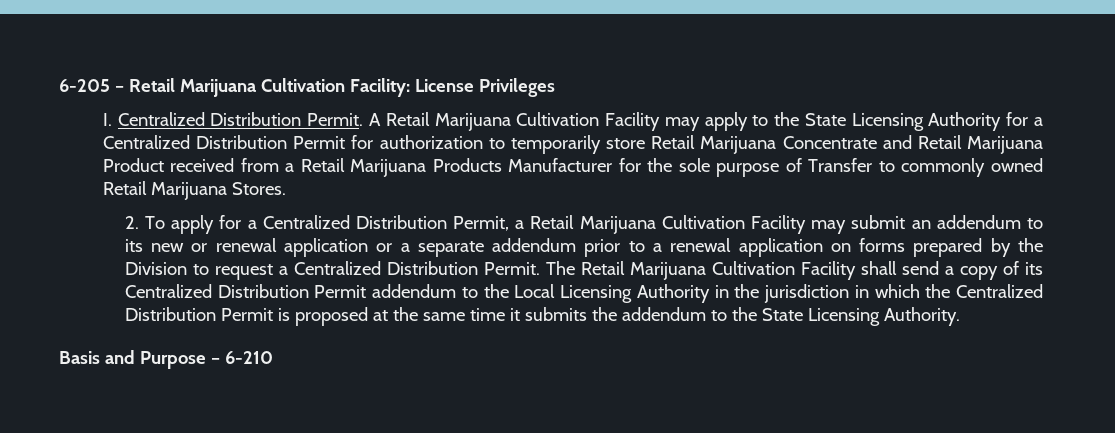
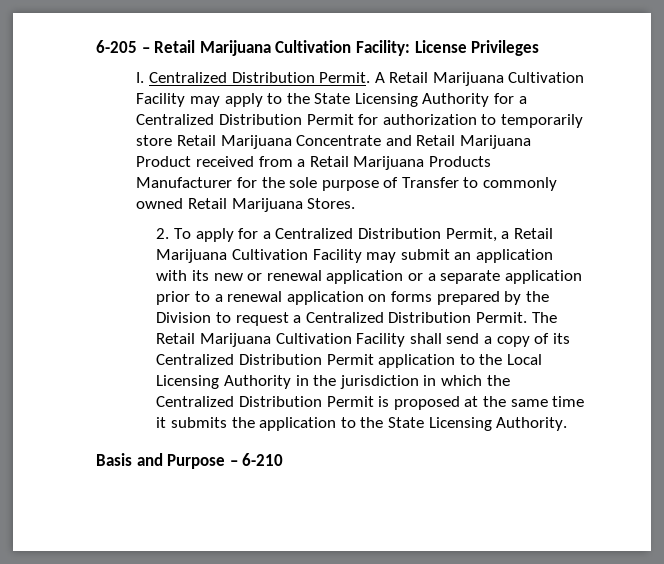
[936,215,1043,229] addendum to -> [476,249,554,263] [156,270,188,281] application with
[492,238,577,252] addendum -> [504,270,582,284] application
[372,284,457,298] addendum -> [378,354,456,368] application
[621,307,706,321] addendum -> [259,417,337,431] application

